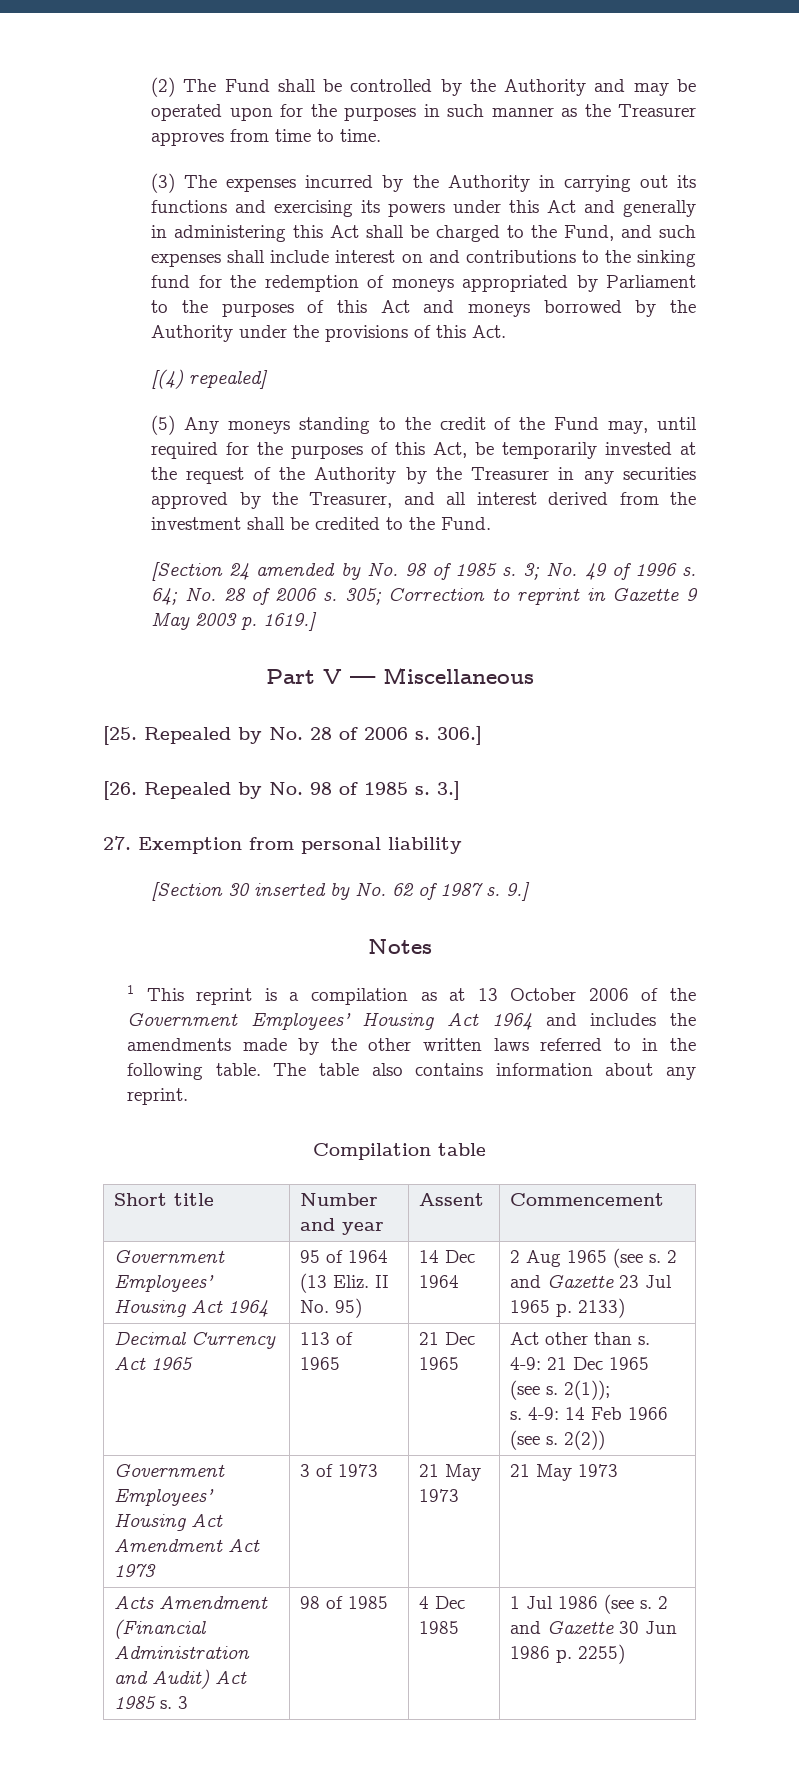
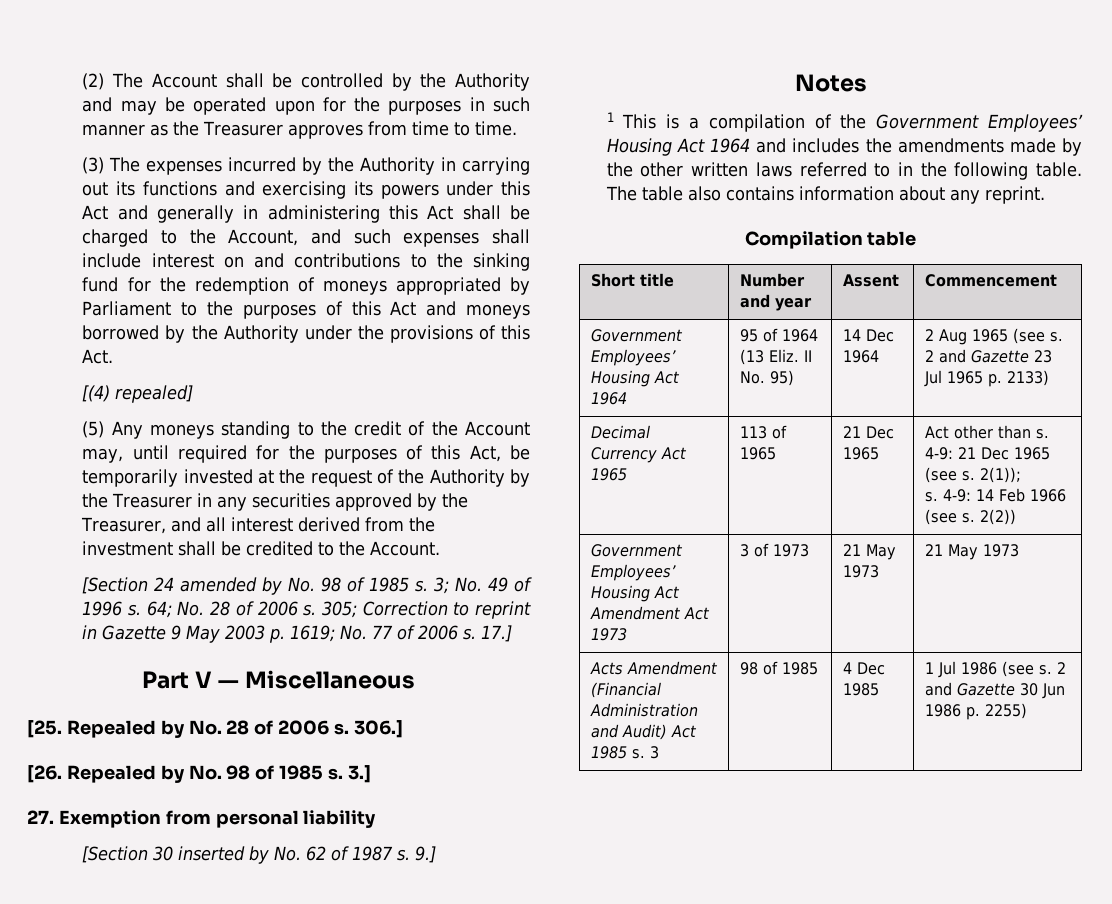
[224,79,270,92] Fund -> [151,73,217,88] Account
[564,225,615,241] Fund, -> [228,229,299,246] Account,
[554,417,600,430] Fund -> [465,421,531,436] Account
[441,517,492,530] Fund. -> [370,541,441,556] Account.
[263,612,318,631] 1619.] -> [290,625,513,642] 1619; No. 77 of 2006 s. 17.]
[196,988,253,1005] reprint -> (657, 121) none
[420,988,629,1001] as at 13 October 2006 -> (805, 123) none

